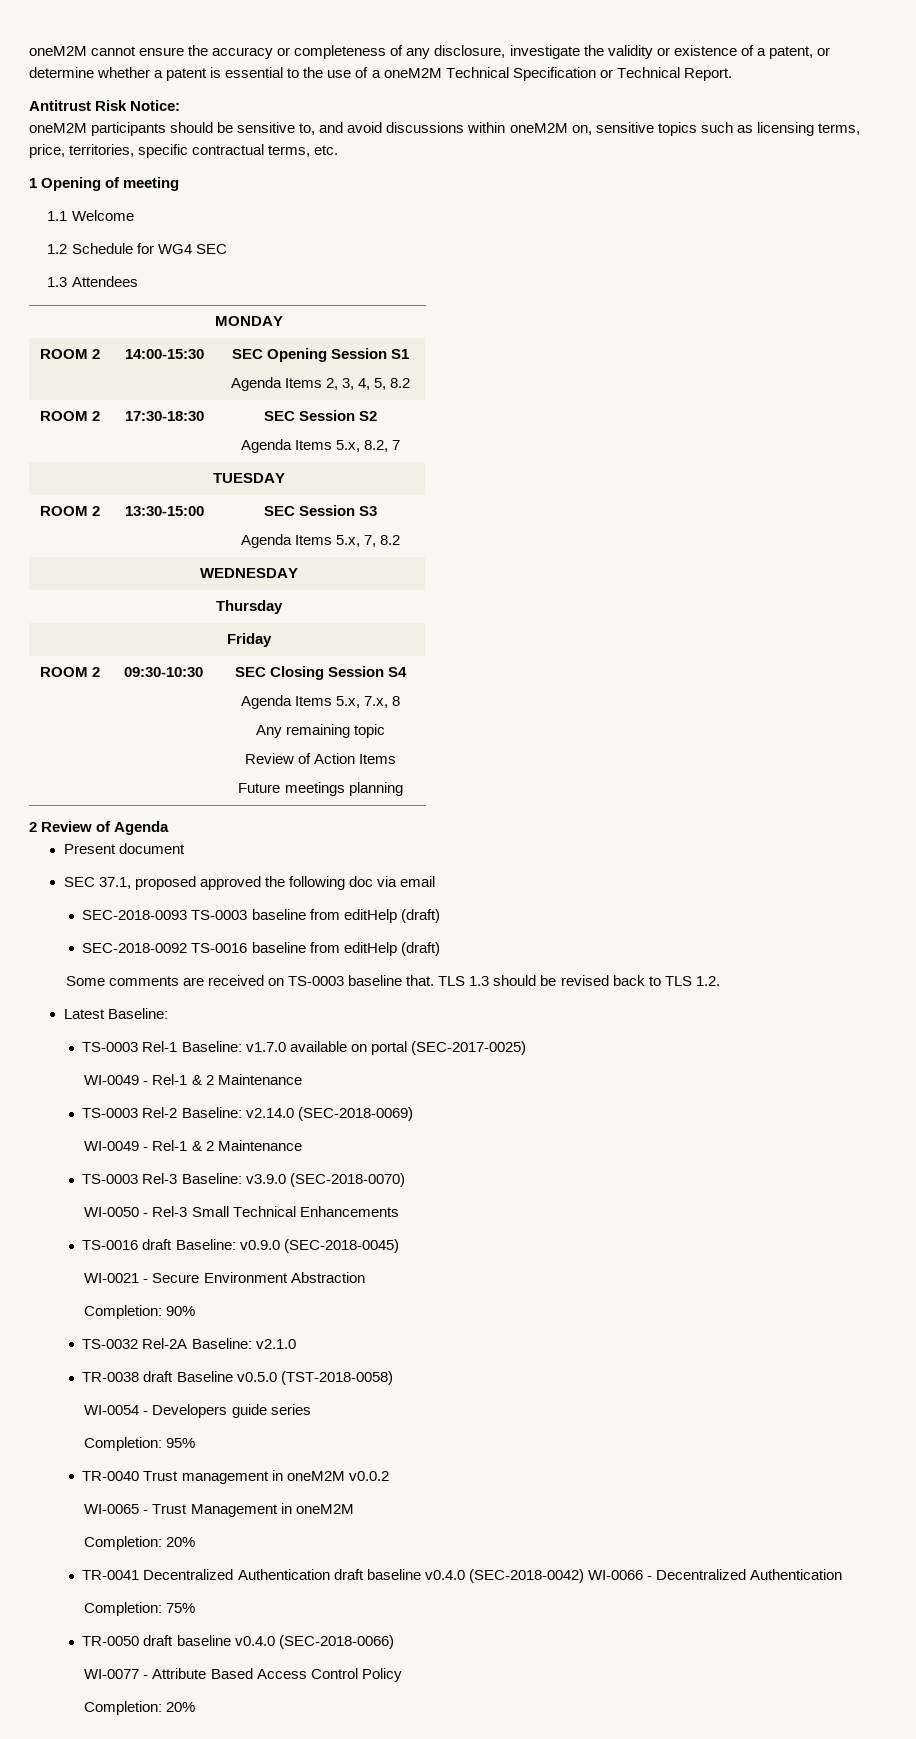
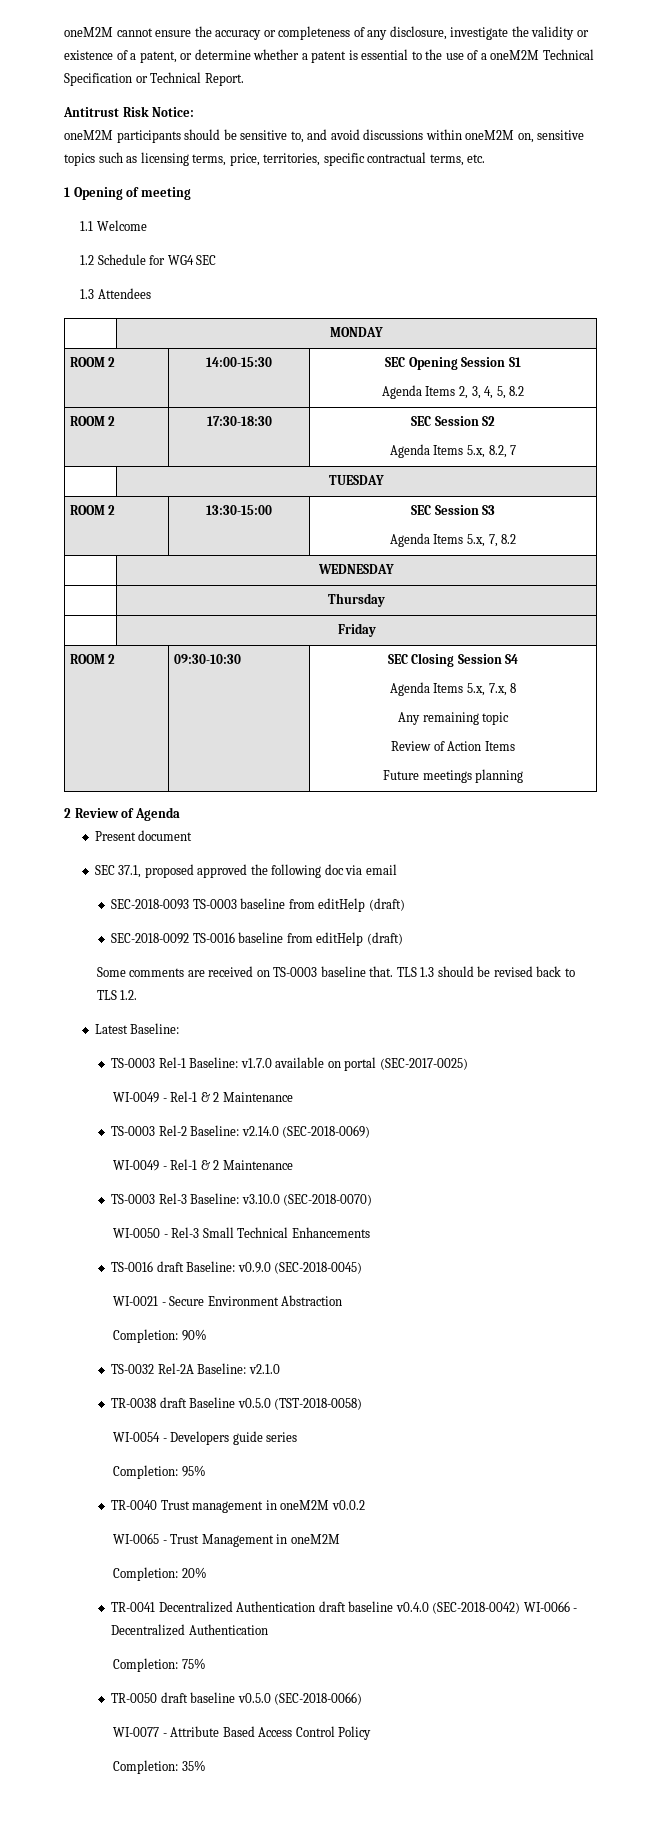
[245,1174,286,1184] v3.9.0 -> [241,1194,280,1204] v3.10.0
[234,1636,275,1646] v0.4.0 -> [237,1693,271,1703] v0.5.0
[166,1702,196,1712] 20% -> [181,1760,206,1771] 35%

